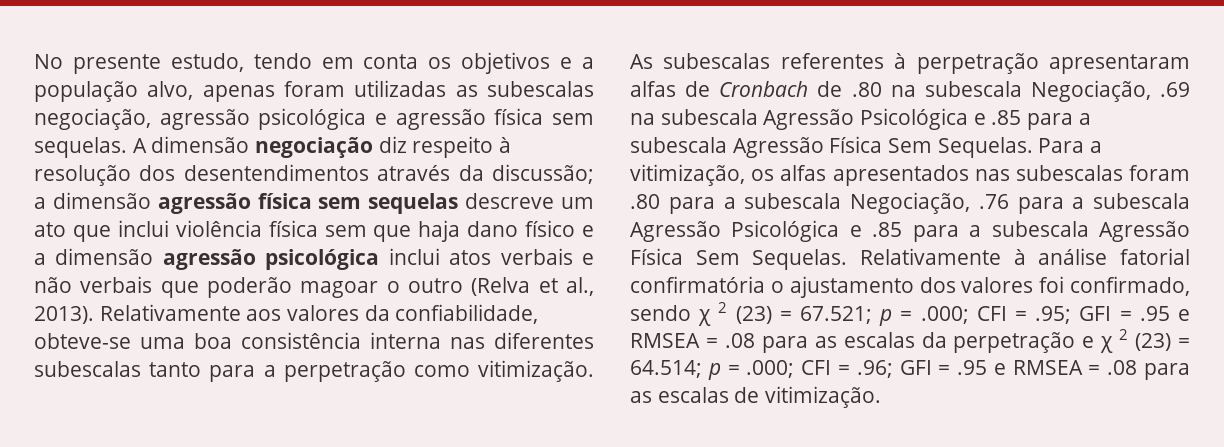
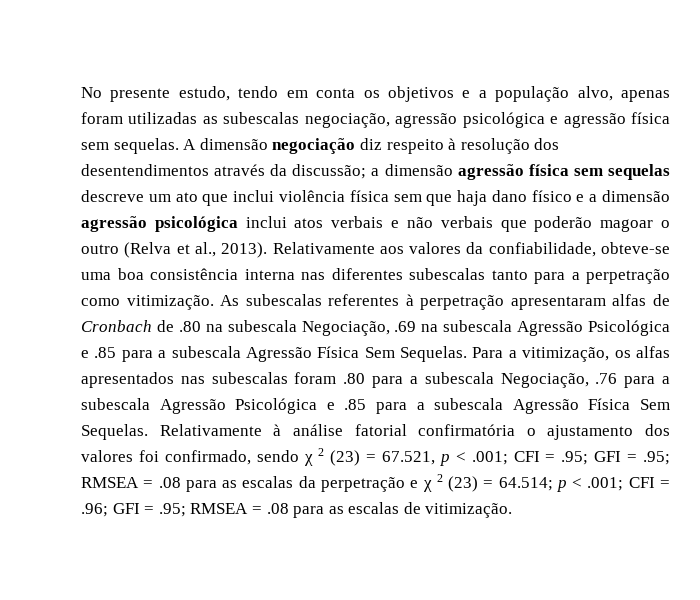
[800,306,969,326] 67.521; p = .000; -> [382,451,508,466] 67.521, p < .001;
[1139,306,1190,321] .95 e -> [642,451,670,465] .95;
[727,360,795,378] = .000; -> [572,477,624,491] < .001;
[957,360,1006,375] .95 e -> [158,503,186,517] .95;

